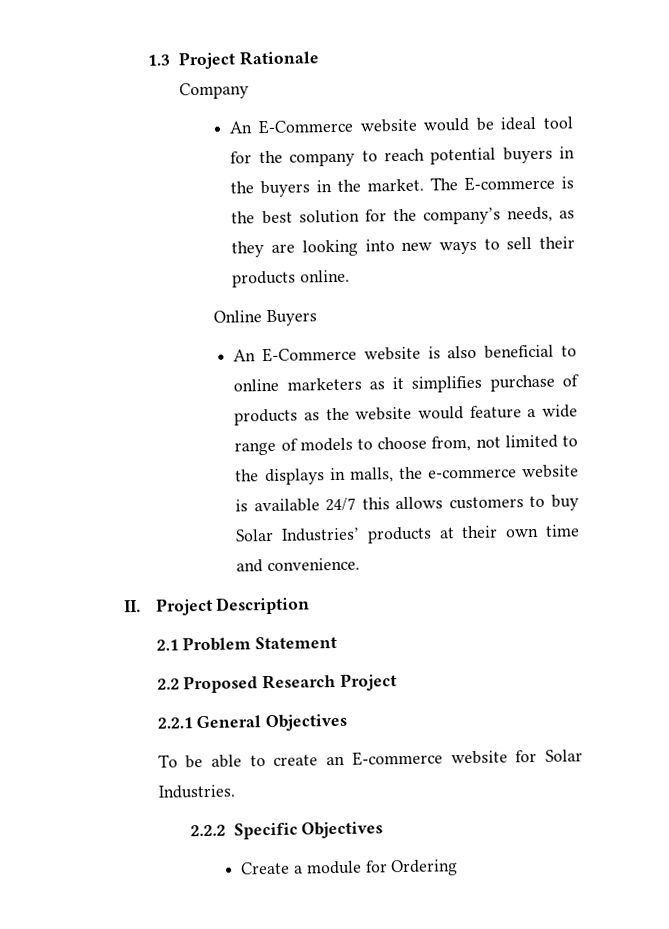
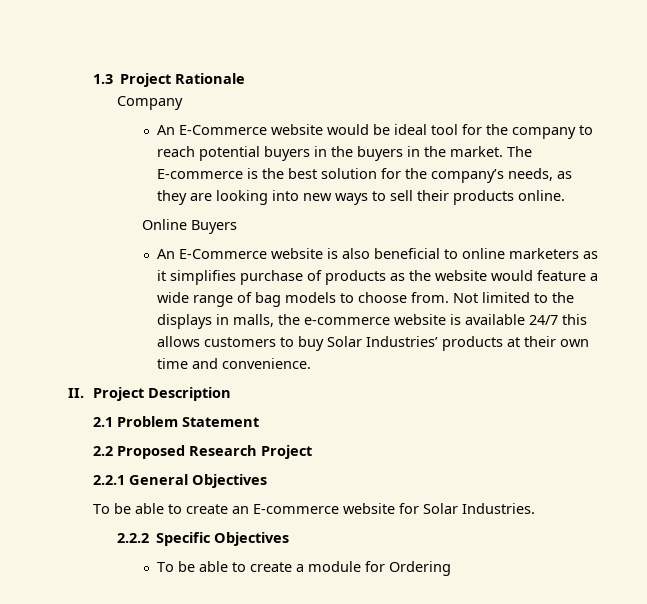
(298, 444) none -> [255,292,282,307] bag
[431,435,501,452] from, not -> [411,292,479,303] from. Not
[240,861,291,875] Create -> [157,561,293,572] To be able to create

